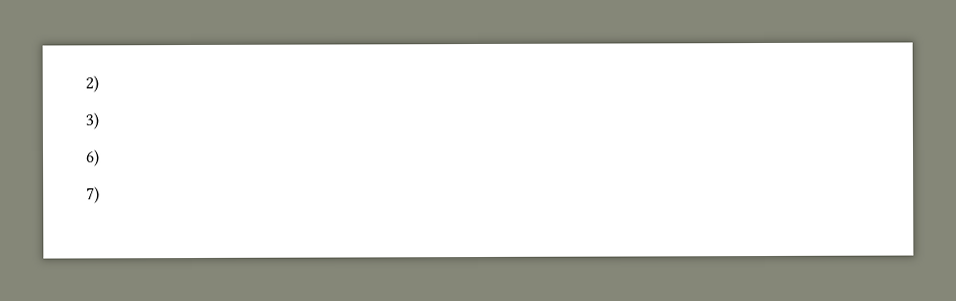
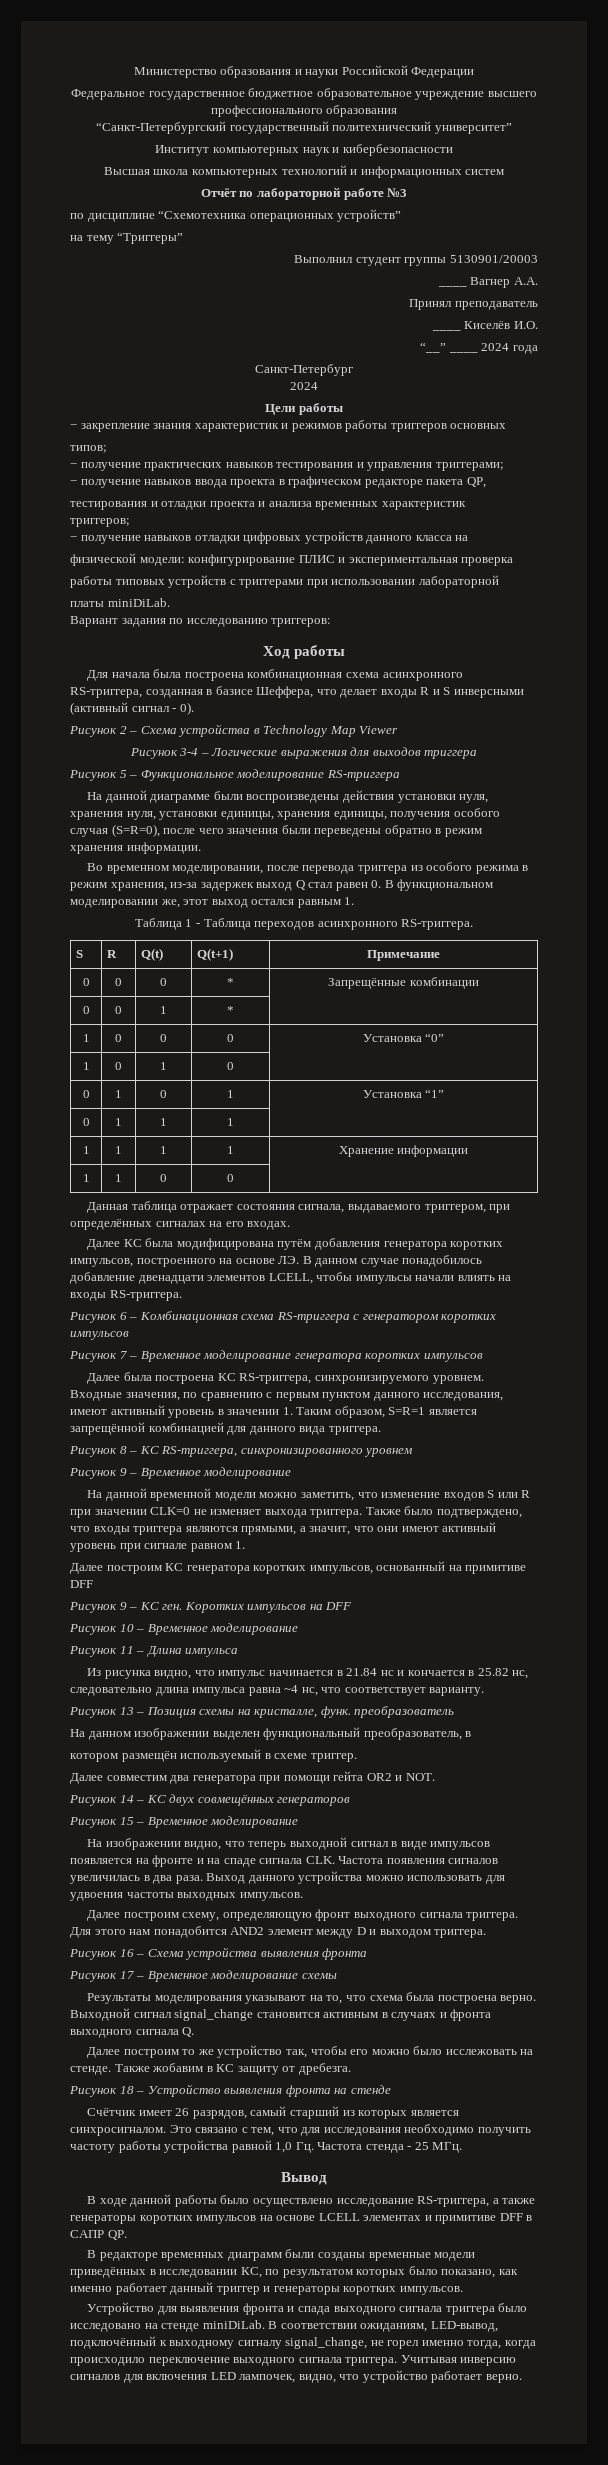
[85,75,99,93] [85,112,99,130] [85,149,100,167] [86,186,100,204] 2) // 3) // 6) // 7) -> [133,65,475,78] [71,88,537,100] [210,105,398,117] [96,121,512,134] [155,144,453,156] [103,165,505,178] [200,187,408,200] [70,209,402,222] [70,232,184,244] [294,255,538,266] [437,277,538,288] [409,299,538,310] [431,329,461,331] [464,321,538,329] [420,342,478,353] [481,343,538,354] [255,364,353,376] [290,382,318,390] [265,403,343,415] [70,420,507,432] [70,445,107,453] [70,462,504,471] [70,476,486,488] [70,501,466,510] [70,518,130,527] [70,531,469,544] [70,553,514,566] [70,575,499,588] [70,598,170,607] [70,616,332,627] [262,645,346,659] [87,669,463,681] [70,686,524,698] [70,702,194,715] [69,724,399,737] [129,747,478,759] [69,769,400,781] [87,790,489,803] [70,808,500,820] [70,824,482,837] [70,842,201,854] [87,862,529,874] [70,879,494,891] [70,897,355,908] [134,918,474,930] [75,950,83,958] [106,950,117,958] [140,948,163,961] [196,948,233,961] [367,950,440,961] [82,978,90,986] [115,978,122,986] [160,978,167,986] [227,978,234,986] [328,977,479,989] [82,1006,90,1014] [115,1006,122,1014] [160,1006,167,1014] [227,1006,234,1014] [82,1034,90,1042] [115,1034,122,1042] [160,1034,167,1042] [227,1034,234,1042] [362,1033,445,1042] [82,1062,90,1070] [115,1062,122,1070] [160,1062,167,1070] [227,1062,234,1070] [82,1090,90,1098] [115,1090,122,1098] [160,1090,167,1098] [227,1090,234,1098] [362,1089,445,1098] [82,1118,90,1126] [115,1118,122,1126] [160,1118,167,1126] [227,1118,234,1126] [82,1146,90,1154] [115,1146,122,1154] [160,1146,167,1154] [227,1146,234,1154] [338,1145,469,1157] [82,1174,90,1182] [115,1174,122,1182] [160,1174,167,1182] [227,1174,234,1182] [87,1201,511,1213] [70,1219,291,1230] [87,1238,504,1250] [70,1255,483,1267] [70,1272,512,1284] [70,1290,182,1301] [69,1311,497,1323] [70,1331,129,1340] [69,1350,483,1362] [87,1372,484,1384] [70,1390,504,1401] [70,1405,477,1418] [70,1422,381,1435] [69,1446,413,1457] [69,1467,292,1479] [87,1488,531,1501] [70,1506,522,1518] [70,1522,497,1535] [70,1541,246,1552] [70,1561,527,1574] [70,1580,93,1588] [69,1602,353,1613] [69,1623,299,1635] [69,1646,239,1657] [87,1668,529,1679] [70,1685,485,1696] [69,1706,455,1718] [70,1727,472,1740] [70,1749,357,1762] [70,1771,435,1784] [69,1794,351,1806] [69,1816,299,1828] [87,1837,491,1850] [70,1855,499,1867] [70,1871,505,1884] [70,1892,303,1901] [87,1909,519,1921] [70,1926,487,1938] [69,1947,368,1960] [69,1970,337,1982] [87,1992,537,2004] [70,2008,492,2021] [70,2027,195,2038] [87,2045,534,2058] [70,2063,351,2075] [69,2084,391,2097] [87,2106,459,2119] [70,2124,531,2136] [70,2140,463,2153] [281,2172,327,2185] [87,2194,536,2207] [70,2213,533,2224] [70,2230,127,2240] [87,2249,476,2261] [70,2266,518,2278] [70,2282,463,2295] [87,2302,528,2315] [70,2320,498,2332] [70,2336,536,2349] [70,2355,517,2366] [70,2370,522,2383] Министерство образования и науки Российской Федерации // Федеральное государственное бюджетное образовательное учреждение высшего профессионального образования // “Санкт-Петербургский государственный политехнический университет” // Институт компьютерных наук и кибербезопасности // Высшая школа компьютерных технологий и информационных систем // Отчёт по лабораторной работе №3 // по дисциплине “Схемотехника операционных устройств” // на тему “Триггеры” // Выполнил студент группы 5130901/20003 // ____ Вагнер А.А. // Принял преподаватель // ____ Киселёв И.О. // “__” ____ 2024 года // Санкт-Петербург // 2024 // Цели работы // − закрепление знания характеристик и режимов работы триггеров основных // типов; // − получение практических навыков тестирования и управления триггерами; // − получение навыков ввода проекта в графическом редакторе пакета QP, // тестирования и отладки проекта и анализа временных характеристик // триггеров; // − получение навыков отладки цифровых устройств данного класса на // физической модели: конфигурирование ПЛИС и экспериментальная проверка // работы типовых устройств с триггерами при использовании лабораторной // платы miniDiLab. // Вариант задания по исследованию триггеров: // Ход работы // Для начала была построена комбинационная схема асинхронного RS-триггера, созданная в базисе Шеффера, что делает входы R и S инверсными (активный сигнал - 0). // Рисунок 2 – Схема устройства в Technology Map Viewer // Рисунок 3-4 – Логические выражения для выходов триггера // Рисунок 5 – Функциональное моделирование RS-триггера // На данной диаграмме были воспроизведены действия установки нуля, хранения нуля, установки единицы, хранения единицы, получения особого случая (S=R=0), после чего значения были переведены обратно в режим хранения информации. // Во временном моделировании, после перевода триггера из особого режима в режим хранения, из-за задержек выход Q стал равен 0. В функциональном моделировании же, этот выход остался равным 1. // Таблица 1 - Таблица переходов асинхронного RS-триггера. // S | R | Q(t) | Q(t+1) | Примечание // 0 | 0 | 0 | * | Запрещённые комбинации // 0 | 0 | 1 | * | // 1 | 0 | 0 | 0 | Установка “0” // 1 | 0 | 1 | 0 | // 0 | 1 | 0 | 1 | Установка “1” // 0 | 1 | 1 | 1 | // 1 | 1 | 1 | 1 | Хранение информации // 1 | 1 | 0 | 0 | // Данная таблица отражает состояния сигнала, выдаваемого триггером, при определённых сигналах на его входах. // Далее КС была модифицирована путём добавления генератора коротких импульсов, построенного на основе ЛЭ. В данном случае понадобилось добавление двенадцати элементов LCELL, чтобы импульсы начали влиять на входы RS-триггера. // Рисунок 6 – Комбинационная схема RS-триггера с генератором коротких импульсов // Рисунок 7 – Временное моделирование генератора коротких импульсов // Далее была построена КС RS-триггера, синхронизируемого уровнем. Входные значения, по сравнению с первым пунктом данного исследования, имеют активный уровень в значении 1. Таким образом, S=R=1 является запрещённой комбинацией для данного вида триггера. // Рисунок 8 – КС RS-триггера, синхронизированного уровнем // Рисунок 9 – Временное моделирование // На данной временной модели можно заметить, что изменение входов S или R при значении CLK=0 не изменяет выхода триггера. Также было подтверждено, что входы триггера являются прямыми, а значит, что они имеют активный уровень при сигнале равном 1. // Далее построим КС генератора коротких импульсов, основанный на примитиве DFF // Рисунок 9 – КС ген. Коротких импульсов на DFF // Рисунок 10 – Временное моделирование // Рисунок 11 – Длина импульса // Из рисунка видно, что импульс начинается в 21.84 нс и кончается в 25.82 нс, следовательно длина импульса равна ~4 нс, что соответствует варианту. // Рисунок 13 – Позиция схемы на кристалле, функ. преобразователь // На данном изображении выделен функциональный преобразователь, в // котором размещён используемый в схеме триггер. // Далее совместим два генератора при помощи гейта OR2 и NOT. // Рисунок 14 – КС двух совмещённых генераторов // Рисунок 15 – Временное моделирование // На изображении видно, что теперь выходной сигнал в виде импульсов появляется на фронте и на спаде сигнала CLK. Частота появления сигналов увеличилась в два раза. Выход данного устройства можно использовать для удвоения частоты выходных импульсов. // Далее построим схему, определяющую фронт выходного сигнала триггера. Для этого нам понадобится AND2 элемент между D и выходом триггера. // Рисунок 16 – Схема устройства выявления фронта // Рисунок 17 – Временное моделирование схемы // Результаты моделирования указывают на то, что схема была построена верно. Выходной сигнал signal_change становится активным в случаях и фронта выходного сигнала Q. // Далее построим то же устройство так, чтобы его можно было исслежовать на стенде. Также жобавим в КС защиту от дребезга. // Рисунок 18 – Устройство выявления фронта на стенде // Счётчик имеет 26 разрядов, самый старший из которых является синхросигналом. Это связано с тем, что для исследования необходимо получить частоту работы устройства равной 1,0 Гц. Частота стенда - 25 МГц. // Вывод // В ходе данной работы было осуществлено исследование RS-триггера, а также генераторы коротких импульсов на основе LCELL элементах и примитиве DFF в САПР QP. // В редакторе временных диаграмм были созданы временные модели приведённых в исследовании КС, по результатом которых было показано, как именно работает данный триггер и генераторы коротких импульсов. // Устройство для выявления фронта и спада выходного сигнала триггера было исследовано на стенде miniDiLab. В соответствии ожиданиям, LED-вывод, подключённый к выходному сигналу signal_change, не горел именно тогда, когда происходило переключение выходного сигнала триггера. Учитывая инверсию сигналов для включения LED лампочек, видно, что устройство работает верно.

